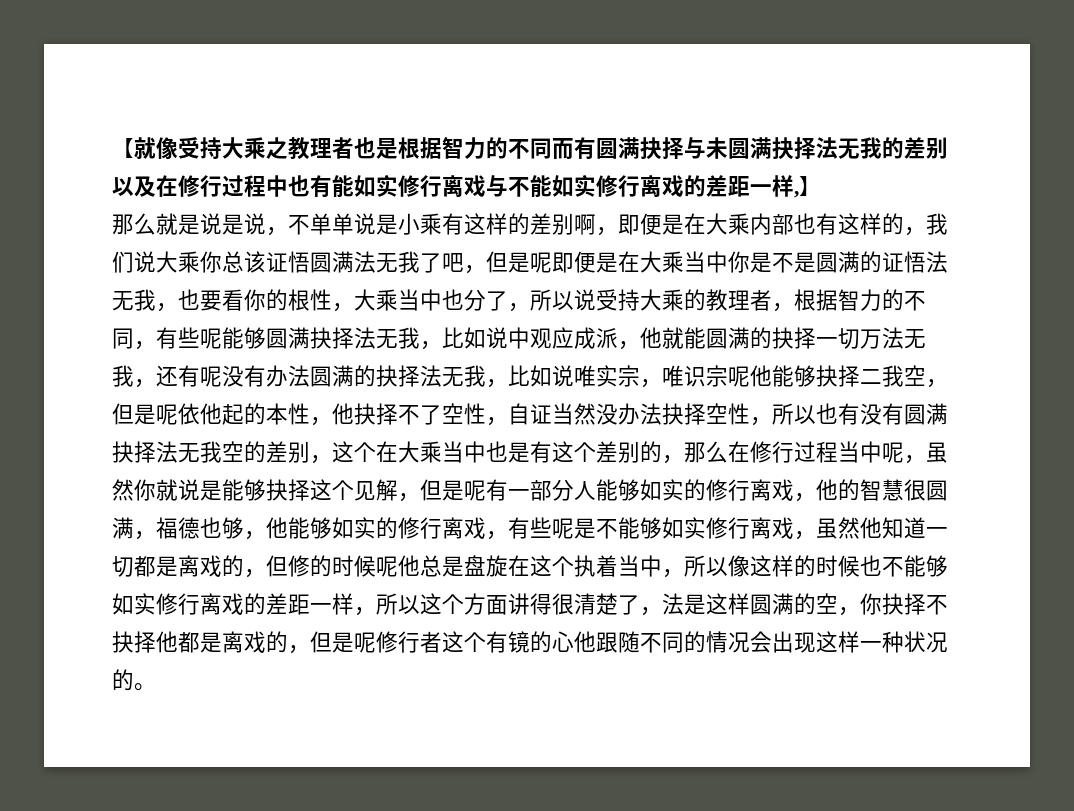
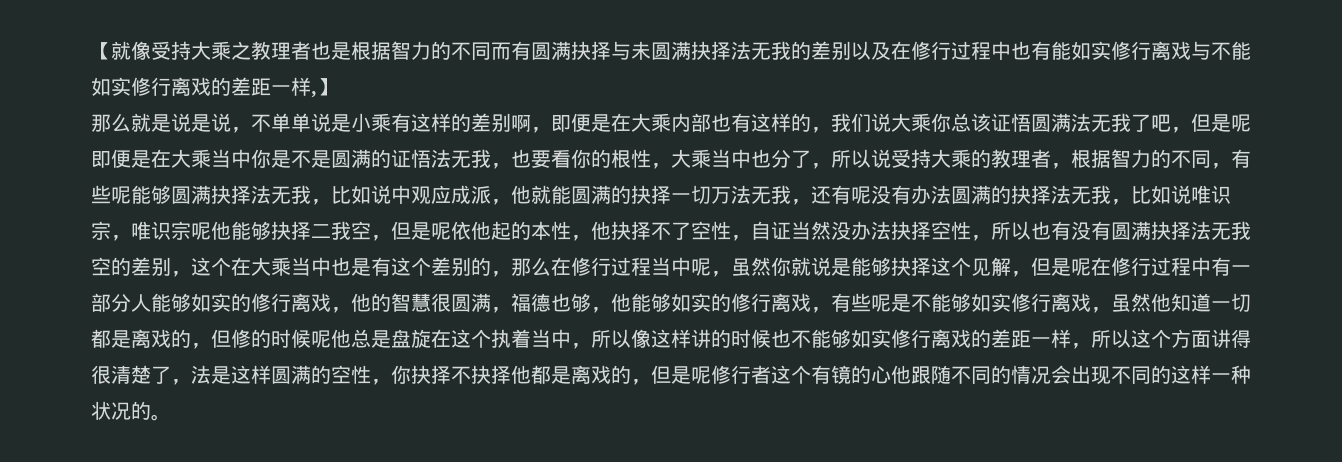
[596,365,618,387] 实 -> [1211,185,1231,204] 识
(486, 490) none -> [1091,257,1211,276] 在修行过程中
(794, 566) none -> [691,329,711,348] 讲
(838, 603) none -> [351,365,371,384] 性
(816, 642) none -> [1111,365,1171,384] 不同的

